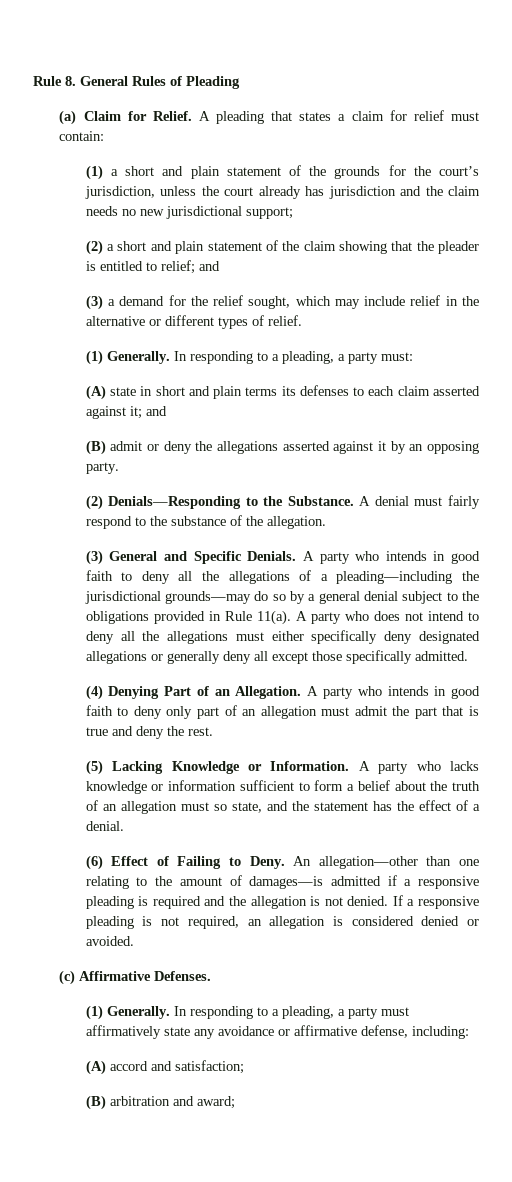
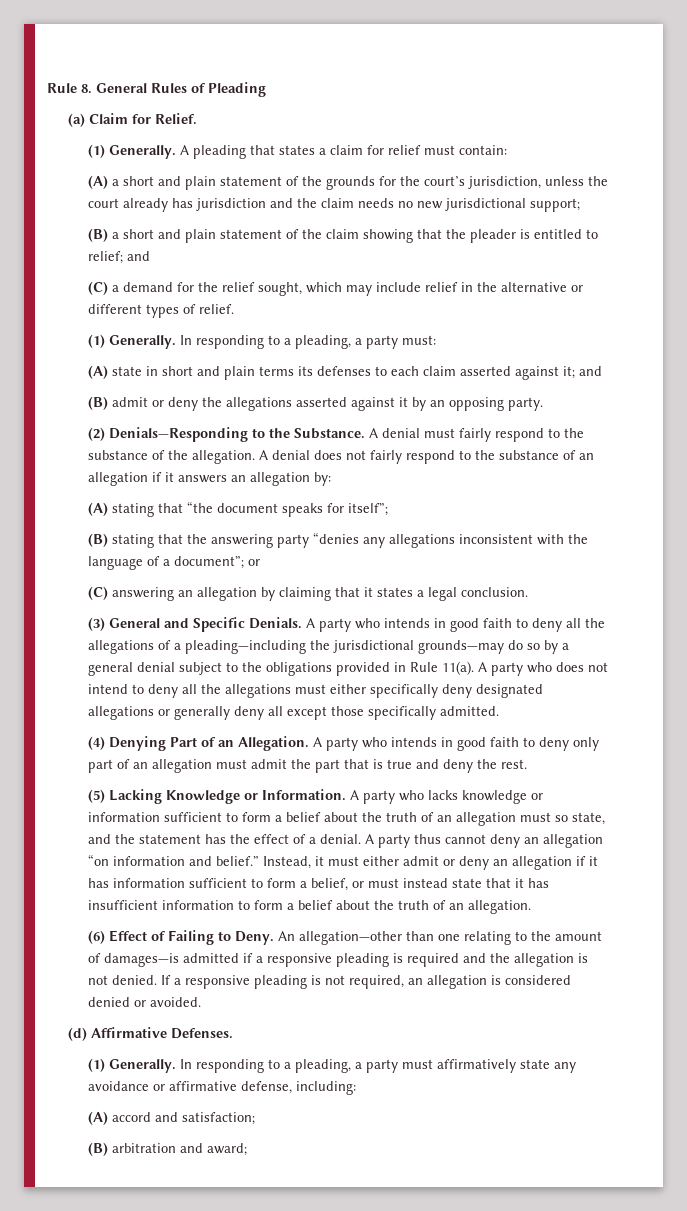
(192, 116) none -> [88,144,177,159] // (1) Generally.
[85,165,103,180] (1) -> [88,175,109,189] (A)
[85,240,103,255] (2) -> [88,228,109,242] (B)
[85,295,103,310] (3) -> [88,281,109,295] (C)
(326, 522) none -> [259,450,595,464] [88,472,332,486] [88,501,389,517] [88,532,589,548] [88,556,261,570] [88,586,529,601] A denial does not fairly respond to the substance of an allegation if it answers an allegation by: // (A) stating that “the document speaks for itself”; // (B) stating that the answering party “denies any allegations inconsistent with the language of a document”; or // (C) answering an allegation by claiming that it states a legal conclusion.
(124, 826) none -> [365,834,604,848] [88,854,599,870] [88,878,550,891] [88,900,532,914] A party thus cannot deny an allegation “on information and belief.” Instead, it must either admit or deny an allegation if it has information sufficient to form a belief, or must instead state that it has insufficient information to form a belief about the truth of an allegation.
[59,970,76,985] (c) -> [67,1027,87,1041] (d)

